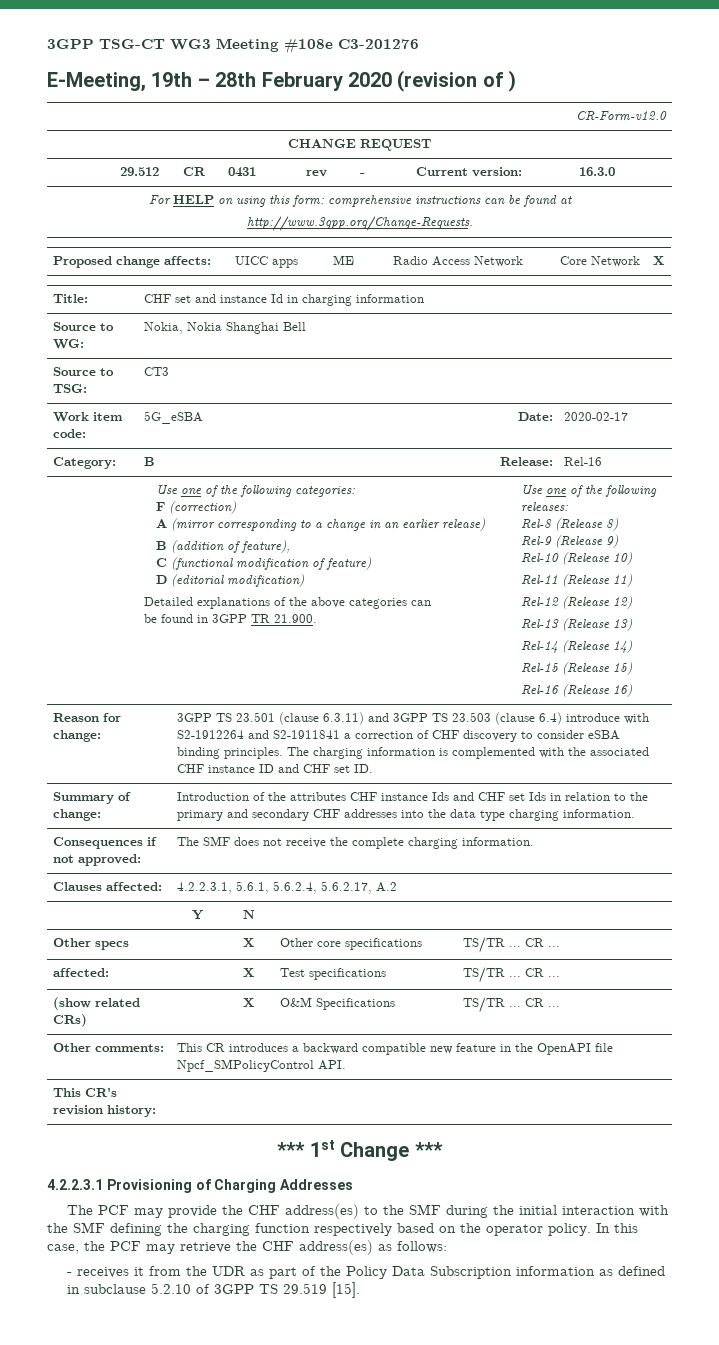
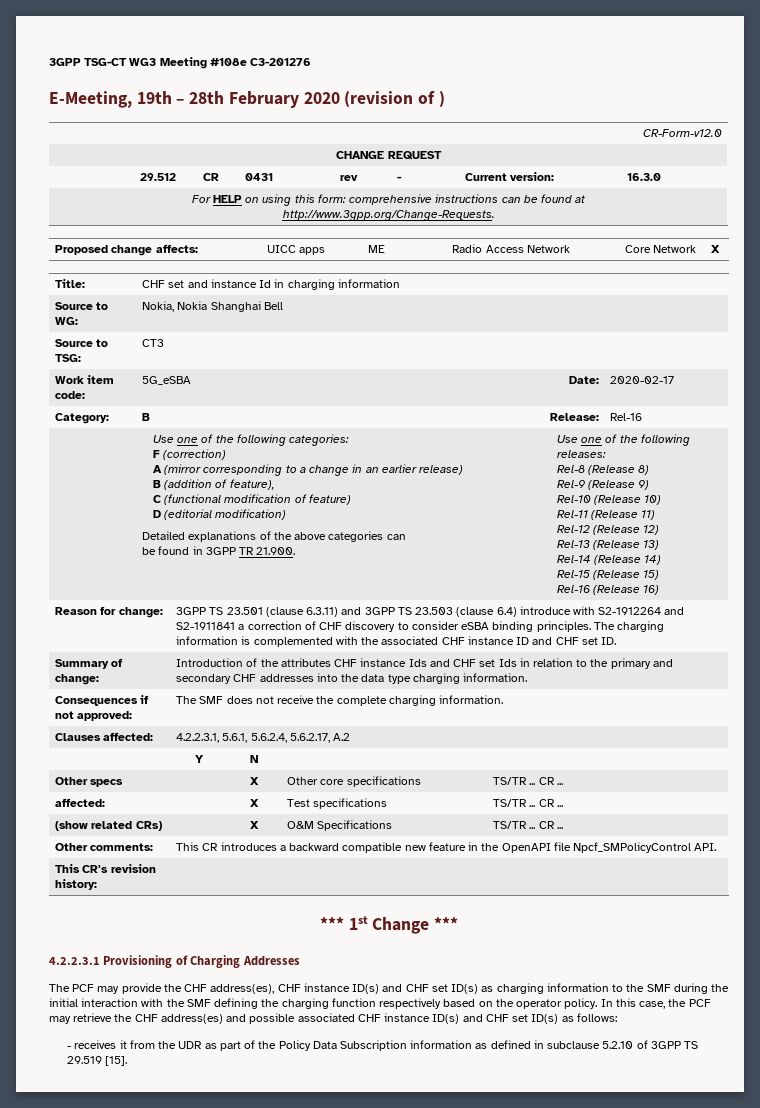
[285,1204,360,1219] address(es) -> [210,983,609,994] address(es), CHF instance ID(s) and CHF set ID(s) as charging information
(373, 1247) none -> [226,1013,559,1024] and possible associated CHF instance ID(s) and CHF set ID(s)

